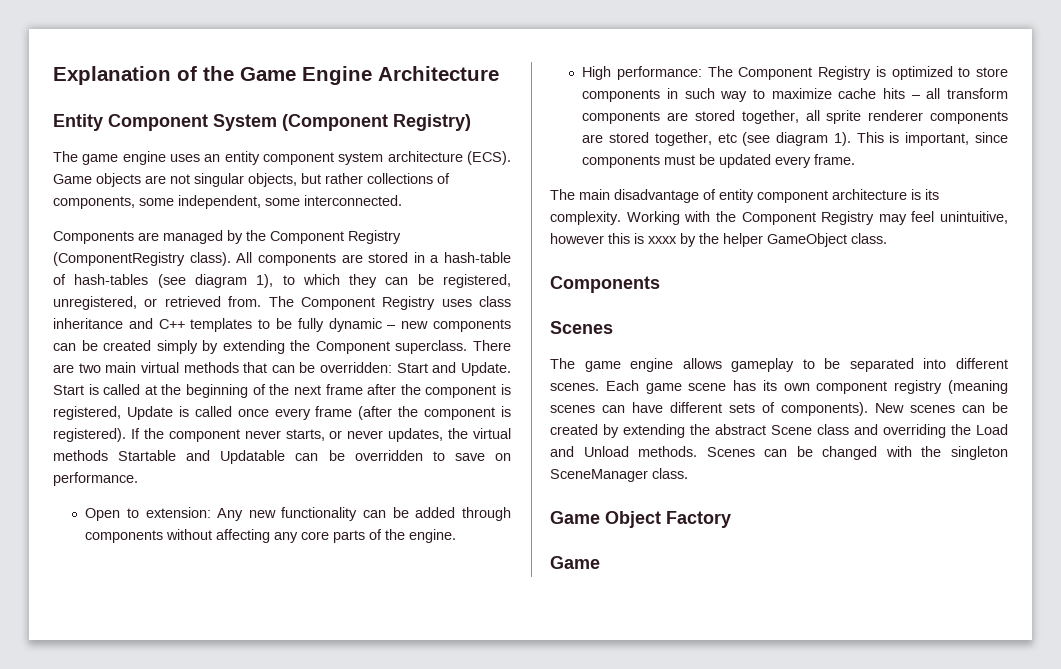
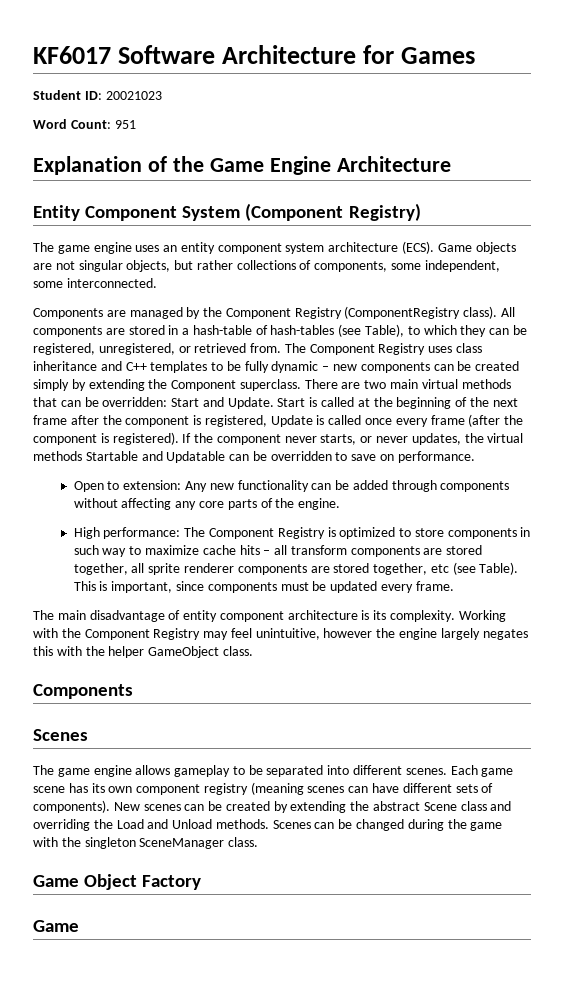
(53, 75) none -> [33,45,475,64] [33,90,162,100] [33,119,136,129] KF6017 Software Architecture for Games // Student ID: 20021023 // Word Count: 951 //
[194,274,274,288] diagram 1), -> [365,324,405,337] Table),
[776,132,851,146] diagram 1). -> [479,562,519,575] Table).
[608,233,696,247] this is xxxx by -> [376,628,528,640] [33,646,82,656] the engine largely negates this with
(878, 453) none -> [407,819,503,831] during the game

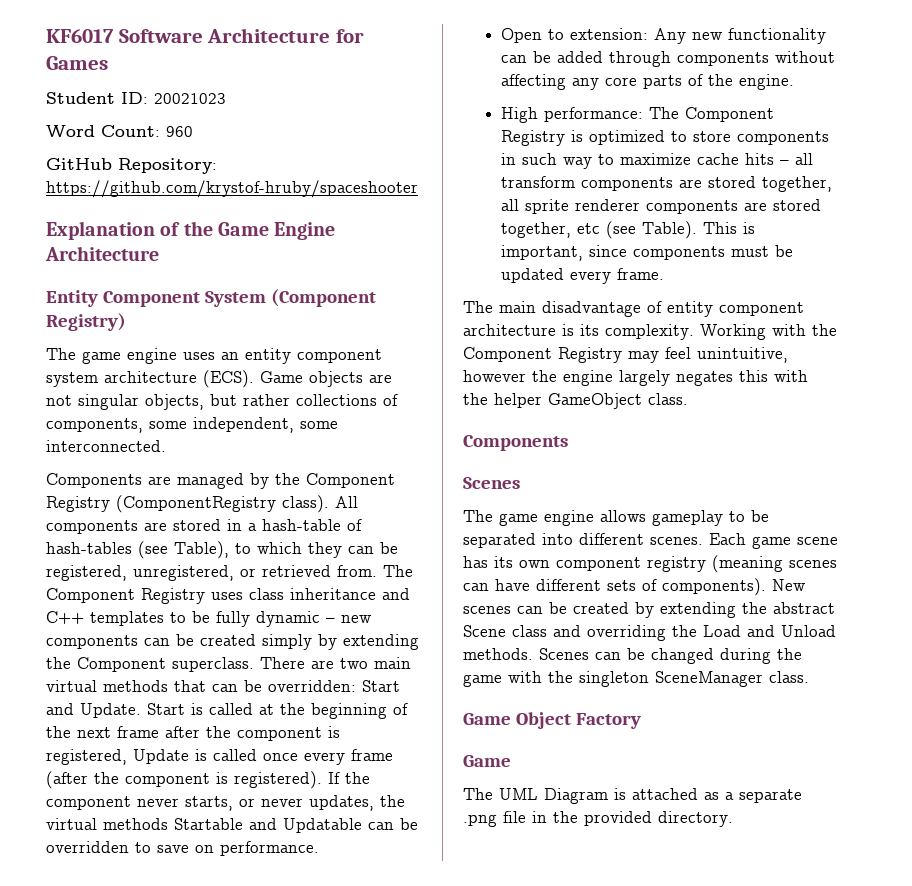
[114,120,136,129] 951 -> [166,126,193,137] [46,158,217,174] [46,180,418,198] 960 // GitHub Repository: https://github.com/krystof-hruby/spaceshooter
(79, 926) none -> [463,788,802,804] [463,811,733,827] // The UML Diagram is attached as a separate .png file in the provided directory.

